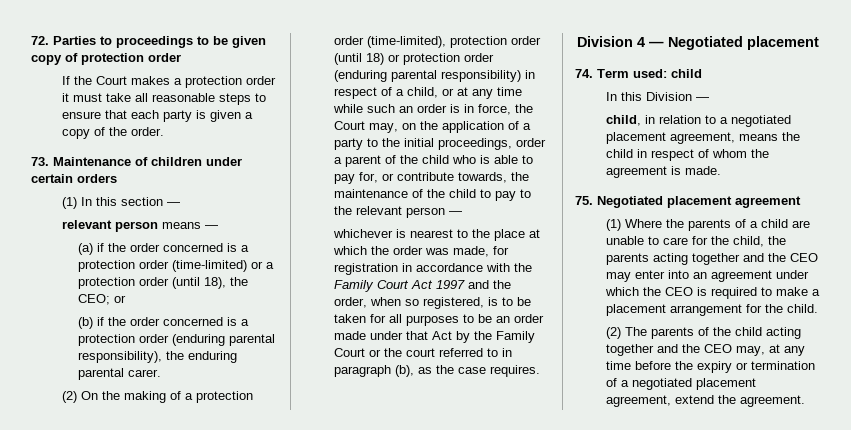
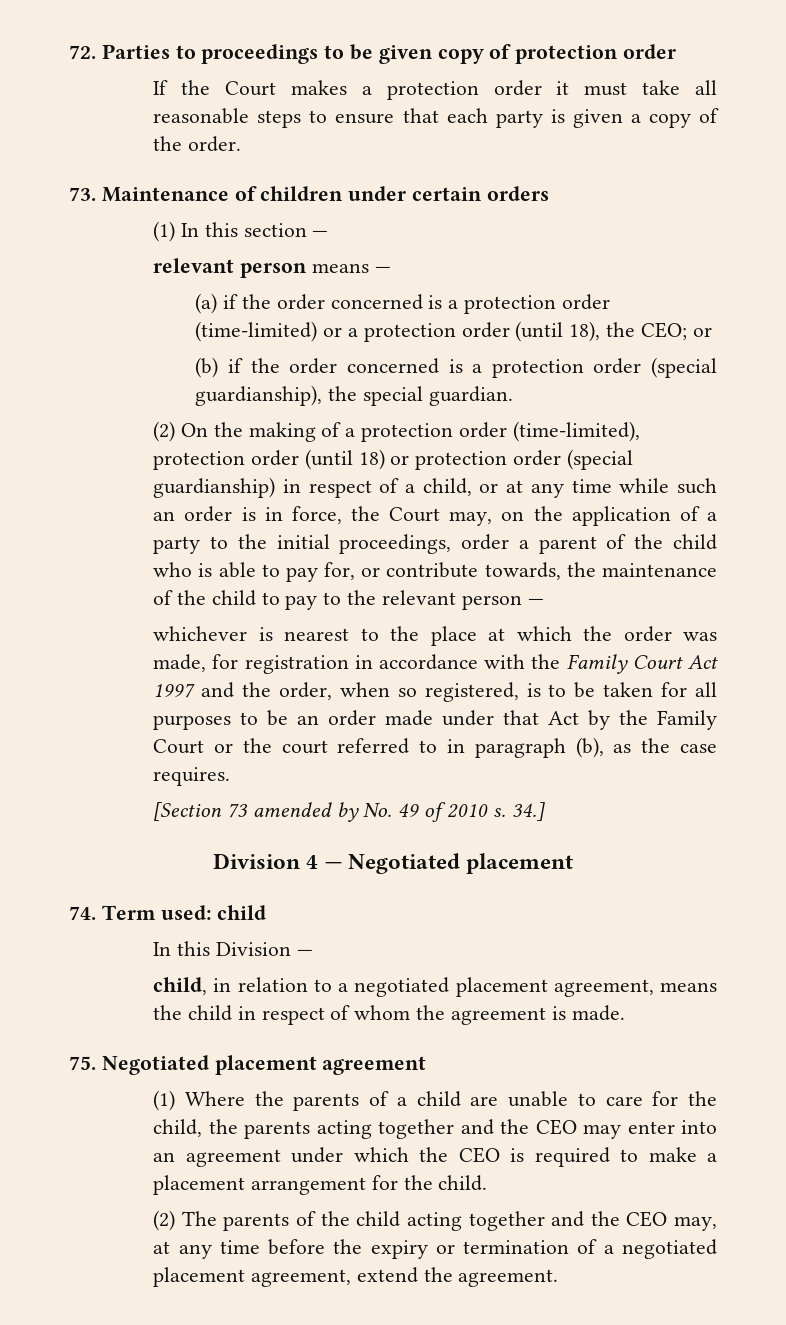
[171,334,275,346] [77,351,237,363] [77,368,161,380] (enduring parental responsibility), the enduring parental carer. -> [650,357,717,378] [195,385,513,406] (special guardianship), the special guardian.
[334,70,522,82] (enduring parental responsibility) -> [566,449,633,470] [153,477,276,498] (special guardianship)
(541, 371) none -> [153,802,545,822] // [Section 73 amended by No. 49 of 2010 s. 34.]

